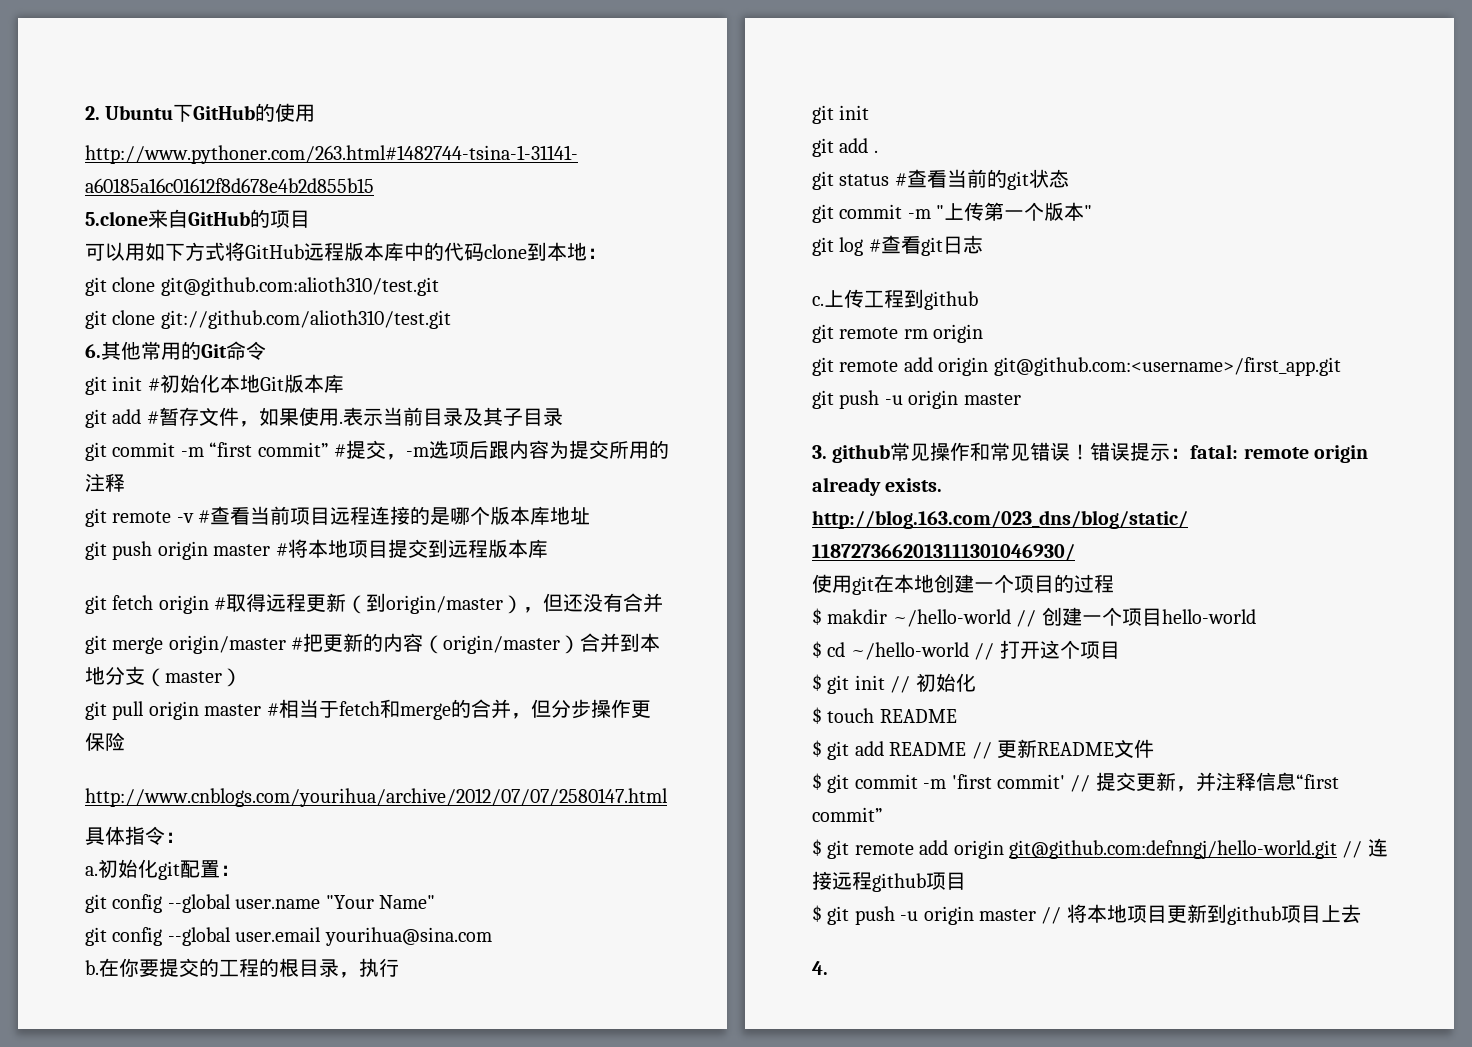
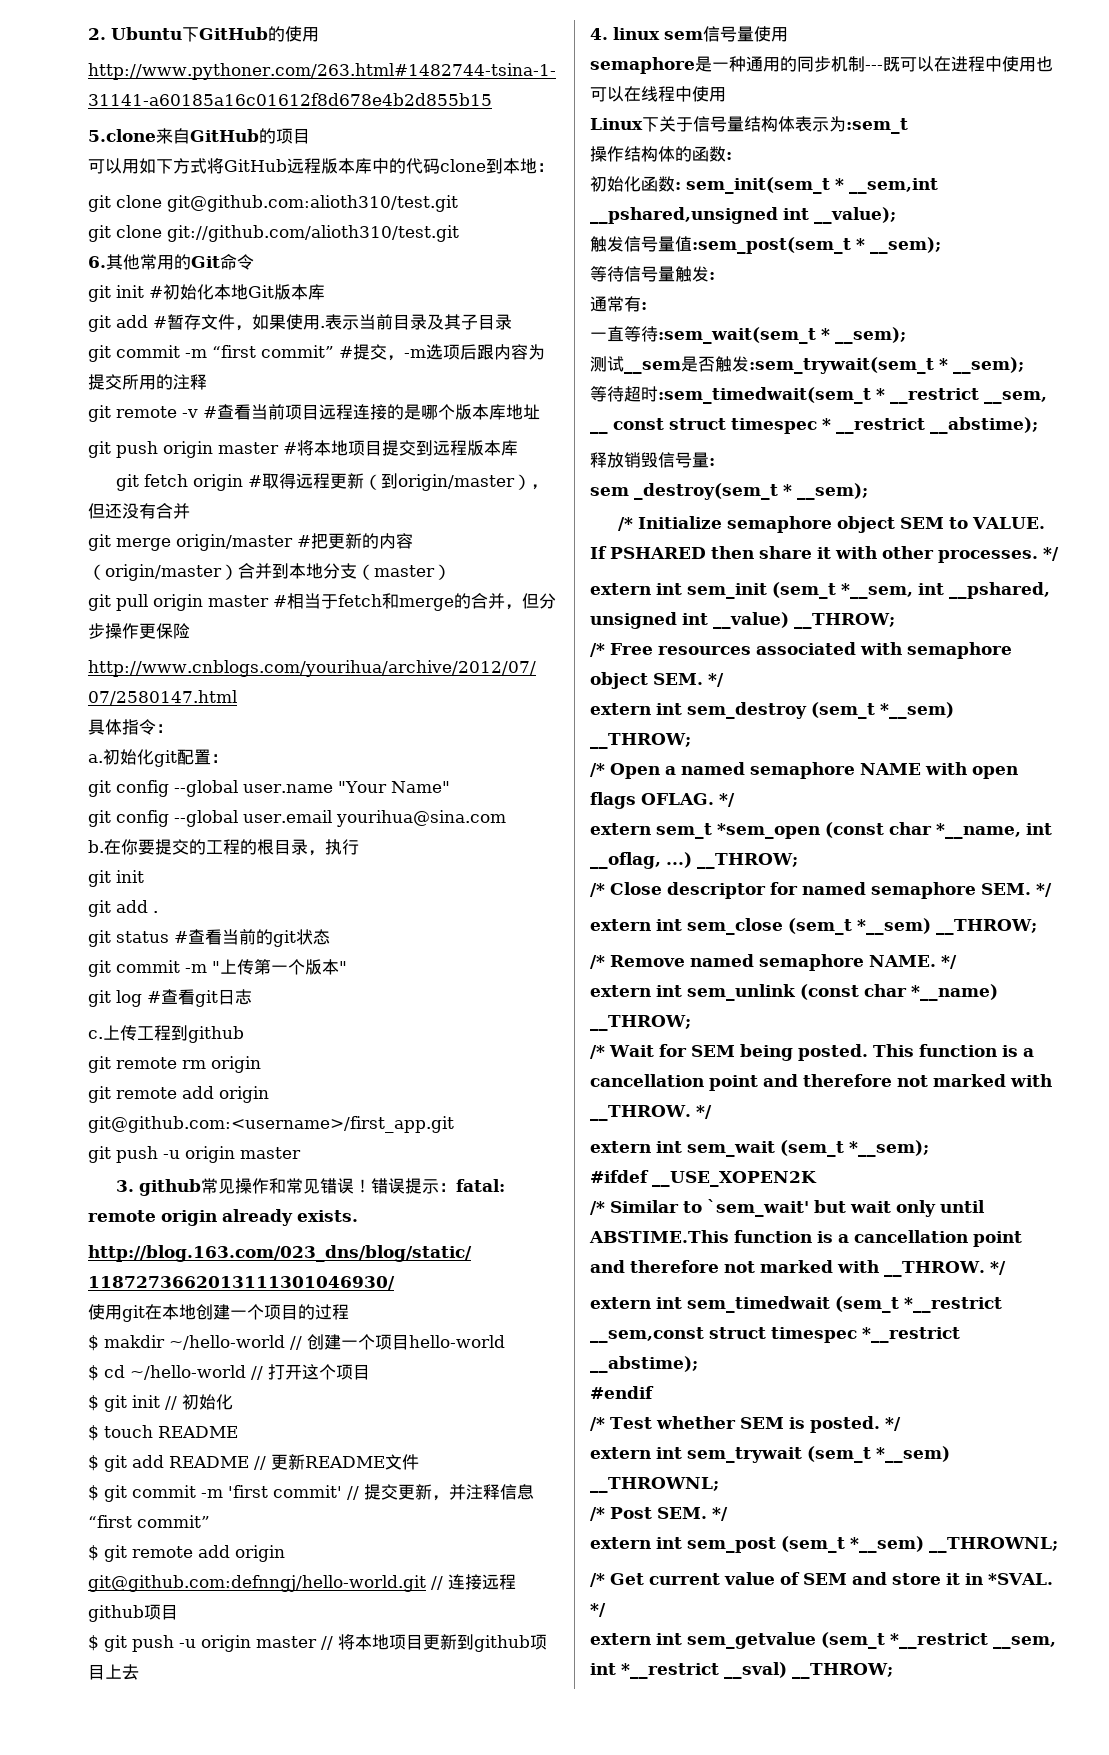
(828, 968) none -> [613,26,788,42] [590,56,1053,74] [590,86,726,102] [590,116,908,134] [590,146,732,162] [590,176,938,194] [590,207,896,224] [590,236,941,254] [590,266,715,282] [590,296,647,312] [590,326,906,344] [590,356,1024,374] [590,386,1047,404] [590,430,608,434] [613,417,1038,434] [590,452,715,468] [590,483,868,500] [618,516,1046,533] [590,546,1059,563] [590,582,1050,599] [590,612,895,629] [590,642,1012,659] [590,672,724,689] [590,702,954,719] [590,733,691,749] [590,762,1018,779] [590,792,735,809] [590,822,1052,839] [590,852,798,869] [590,882,1052,899] [590,918,1037,935] [590,954,957,971] [590,984,998,1001] [590,1015,691,1031] [590,1044,1034,1061] [590,1074,1052,1091] [590,1105,712,1121] [590,1140,929,1157] [590,1170,817,1187] [590,1199,985,1217] [589,1230,1022,1247] [590,1260,1006,1277] [590,1296,1002,1313] [590,1327,960,1343] [590,1356,698,1373] [590,1386,654,1399] [590,1416,901,1433] [590,1446,950,1463] [590,1477,719,1493] [590,1507,728,1521] [590,1536,1058,1553] [590,1572,1053,1587] [590,1603,606,1617] [590,1632,1056,1649] [590,1662,893,1679] linux sem信号量使用 // semaphore是一种通用的同步机制---既可以在进程中使用也可以在线程中使用 // Linux下关于信号量结构体表示为:sem_t // 操作结构体的函数: // 初始化函数: sem_init(sem_t * __sem,int __pshared,unsigned int __value); // 触发信号量值:sem_post(sem_t * __sem); // 等待信号量触发: // 通常有: // 一直等待:sem_wait(sem_t * __sem); // 测试__sem是否触发:sem_trywait(sem_t * __sem); // 等待超时:sem_timedwait(sem_t * __restrict __sem, __ const struct timespec * __restrict __abstime); // 释放销毁信号量: // sem _destroy(sem_t * __sem); // /* Initialize semaphore object SEM to VALUE. If PSHARED then share it with other processes. */ // extern int sem_init (sem_t *__sem, int __pshared, unsigned int __value) __THROW; // /* Free resources associated with semaphore object SEM. */ // extern int sem_destroy (sem_t *__sem) __THROW; // /* Open a named semaphore NAME with open flags OFLAG. */ // extern sem_t *sem_open (const char *__name, int __oflag, ...) __THROW; // /* Close descriptor for named semaphore SEM. */ // extern int sem_close (sem_t *__sem) __THROW; // /* Remove named semaphore NAME. */ // extern int sem_unlink (const char *__name) __THROW; // /* Wait for SEM being posted. This function is a cancellation point and therefore not marked with __THROW. */ // extern int sem_wait (sem_t *__sem); // #ifdef __USE_XOPEN2K // /* Similar to `sem_wait' but wait only until ABSTIME.This function is a cancellation point and therefore not marked with __THROW. */ // extern int sem_timedwait (sem_t *__restrict __sem,const struct timespec *__restrict __abstime); // #endif // /* Test whether SEM is posted. */ // extern int sem_trywait (sem_t *__sem) __THROWNL; // /* Post SEM. */ // extern int sem_post (sem_t *__sem) __THROWNL; // /* Get current value of SEM and store it in *SVAL. */ // extern int sem_getvalue (sem_t *__restrict __sem, int *__restrict __sval) __THROW;

